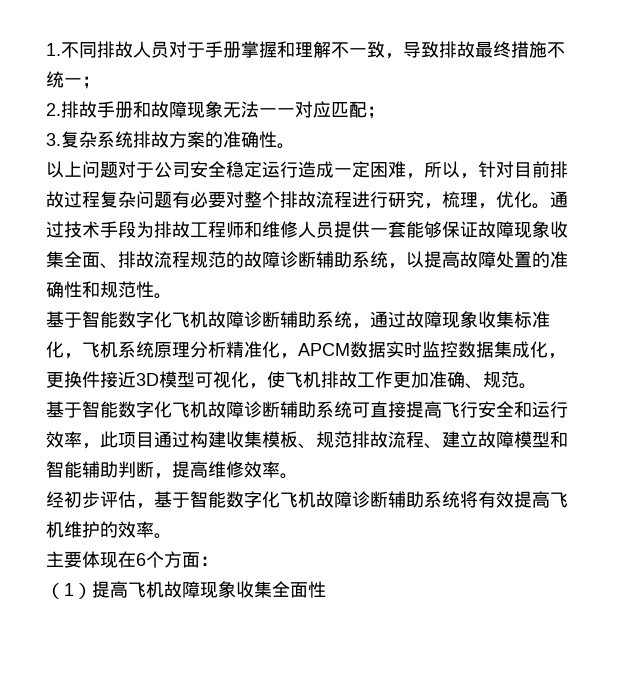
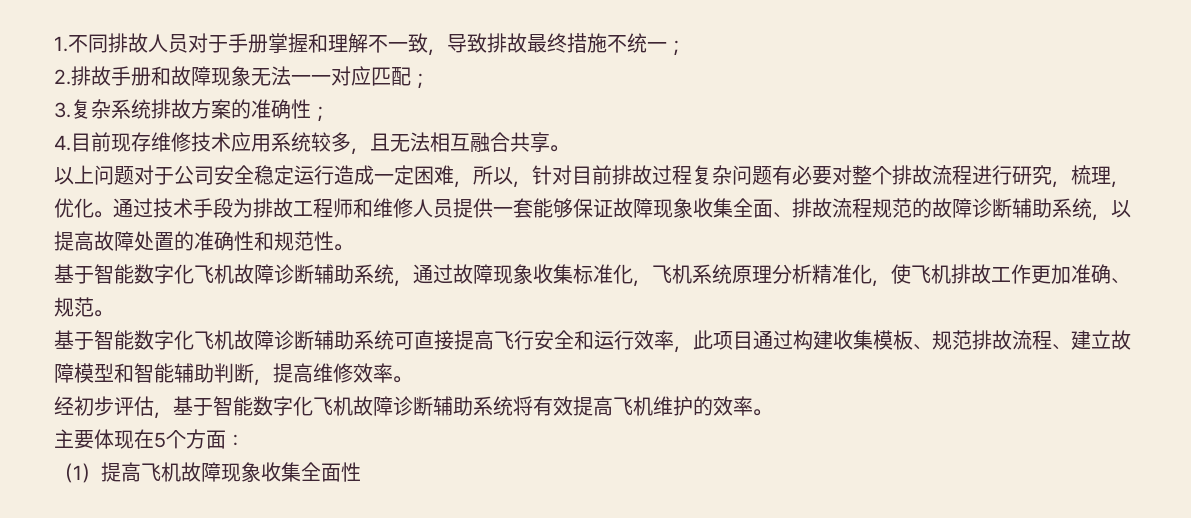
(277, 139) none -> [311,106,330,122] [54,132,550,155] ； // 4.目前现存维修技术应用系统较多，且无法相互融合共享
[298,341,566,359] [46,371,267,389] APCM数据实时监控数据集成化，更换件接近3D模型可视化， -> (891, 283) none
[136,553,146,566] 6 -> [154,432,166,448] 5

